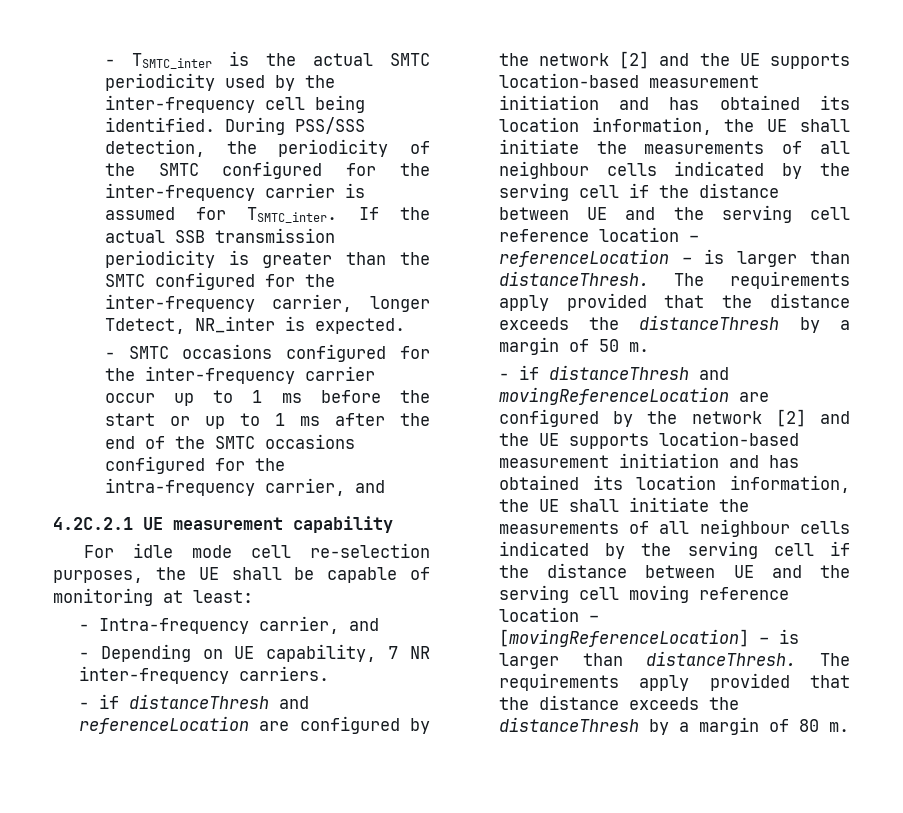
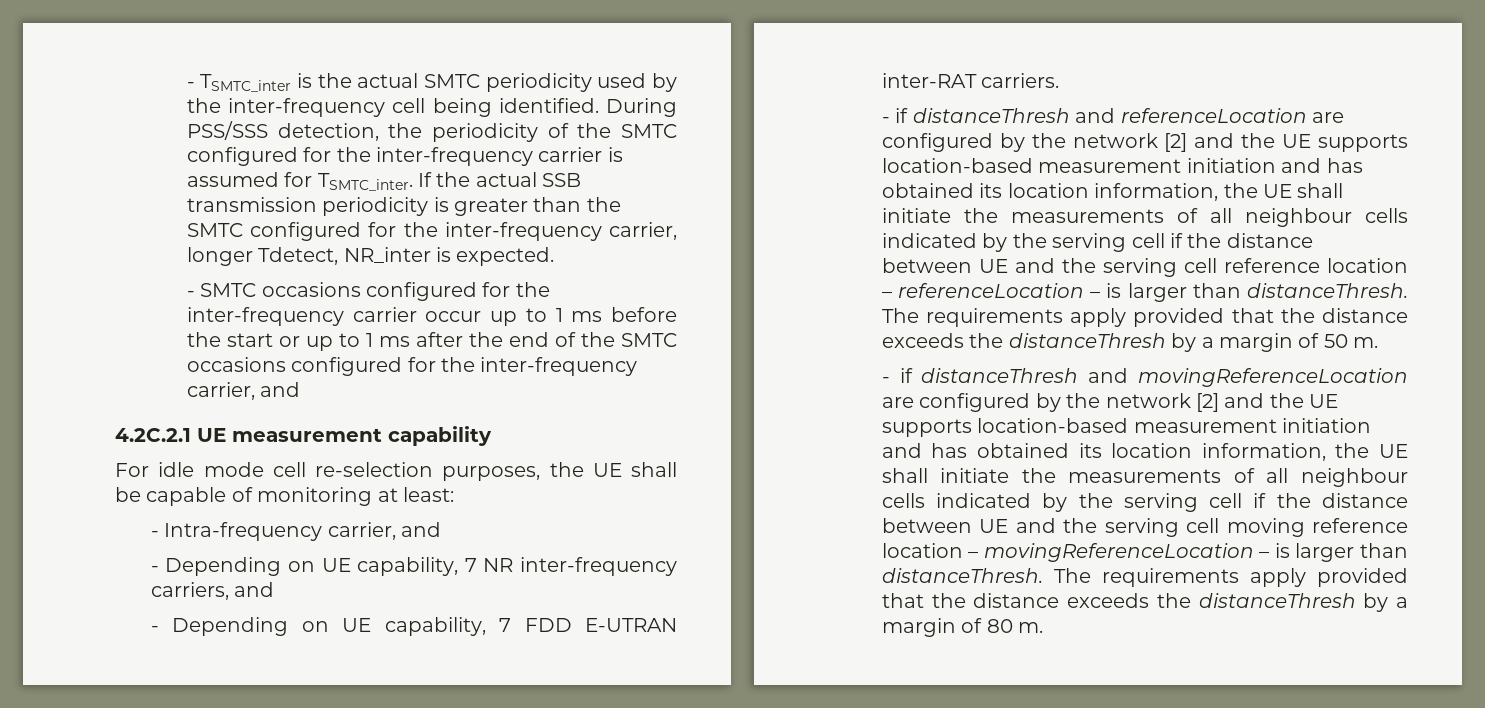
[104,478,255,496] intra-frequency -> [480,357,638,376] inter-frequency
(229, 675) none -> [150,582,275,600] [150,617,677,636] [881,73,977,88] carriers, and // - Depending on UE capability, 7 FDD E-UTRAN inter-RAT
[498,629,749,647] [movingReferenceLocation] -> [983,543,1254,562] movingReferenceLocation

